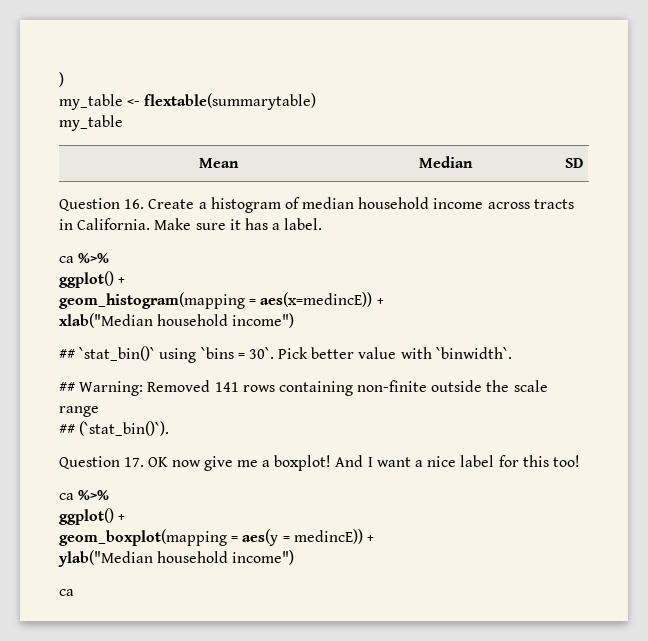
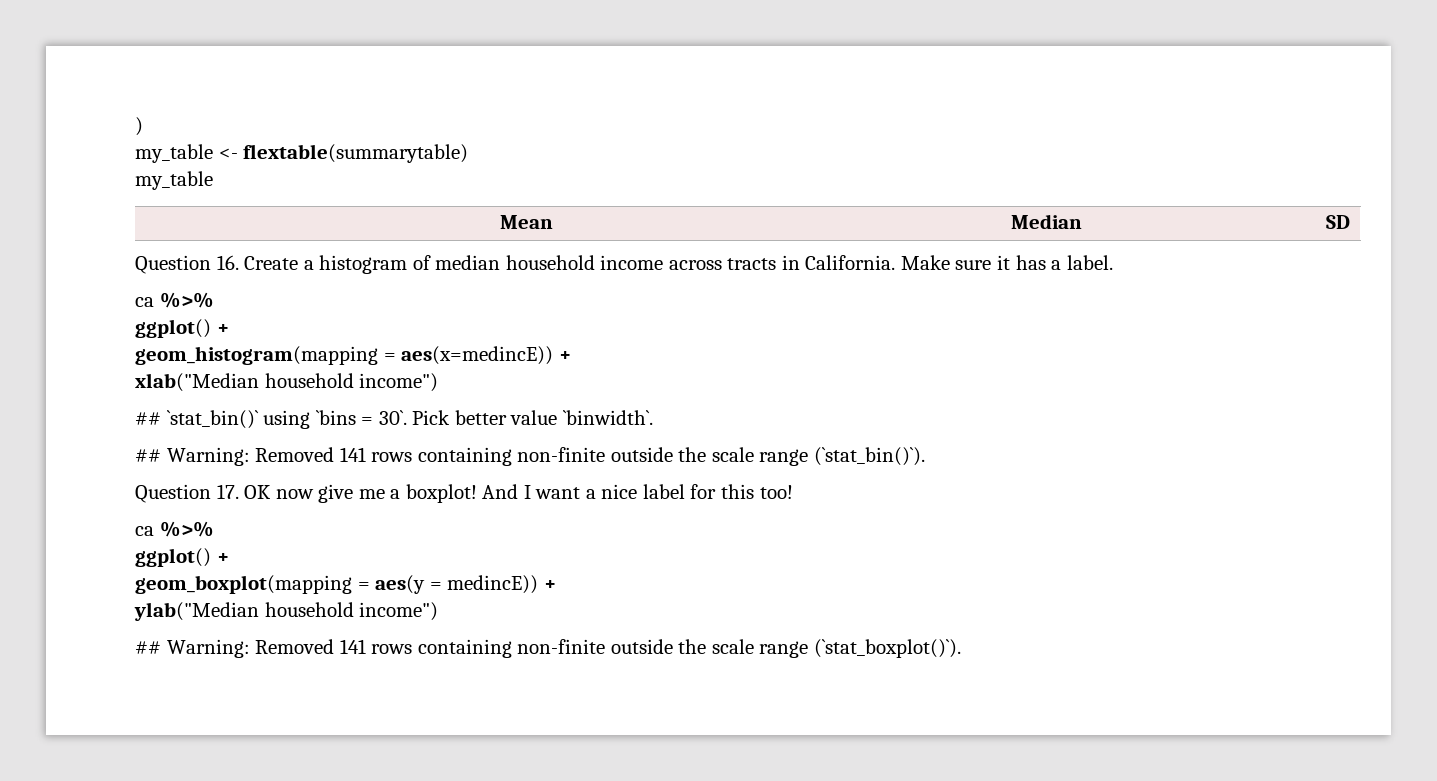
[400,347,432,359] with -> (558, 417) none
[59,424,75,434] // ## -> (809, 457) none
[59,589,74,596] ca -> [135,639,961,658] ## Warning: Removed 141 rows containing non-finite outside the scale range (`stat_boxplot()`).

